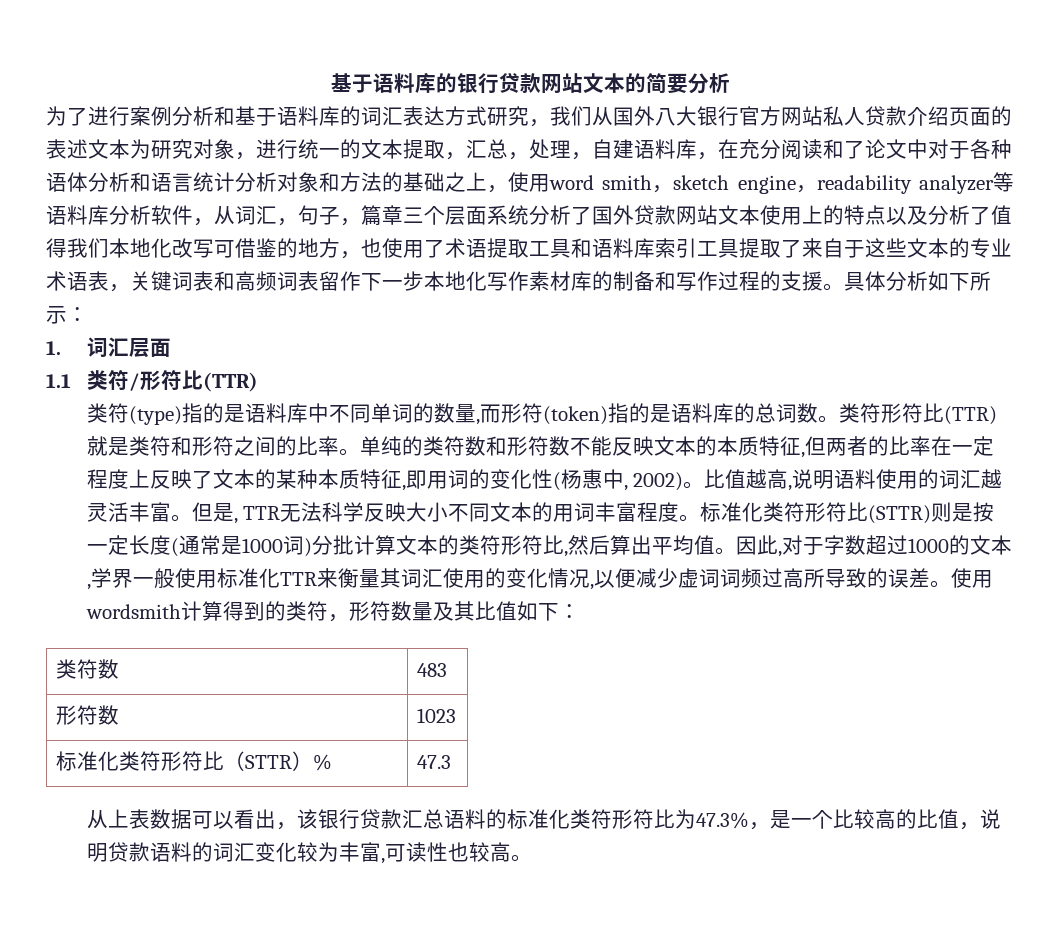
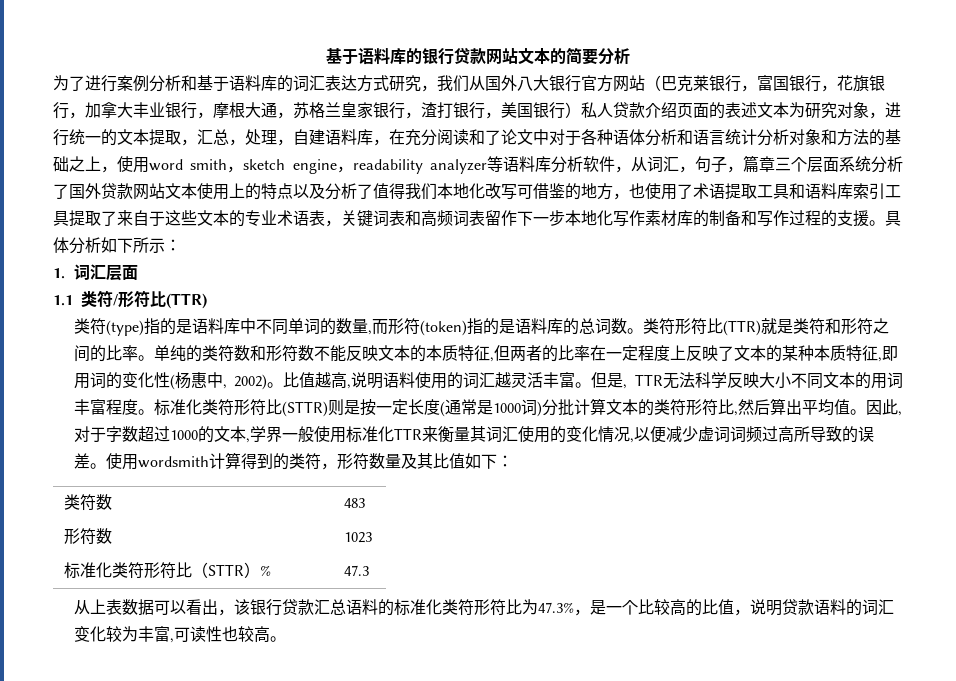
(823, 116) none -> [645,75,885,92] [53,102,581,119] （巴克莱银行，富国银行，花旗银行，加拿大丰业银行，摩根大通，苏格兰皇家银行，渣打银行，美国银行）

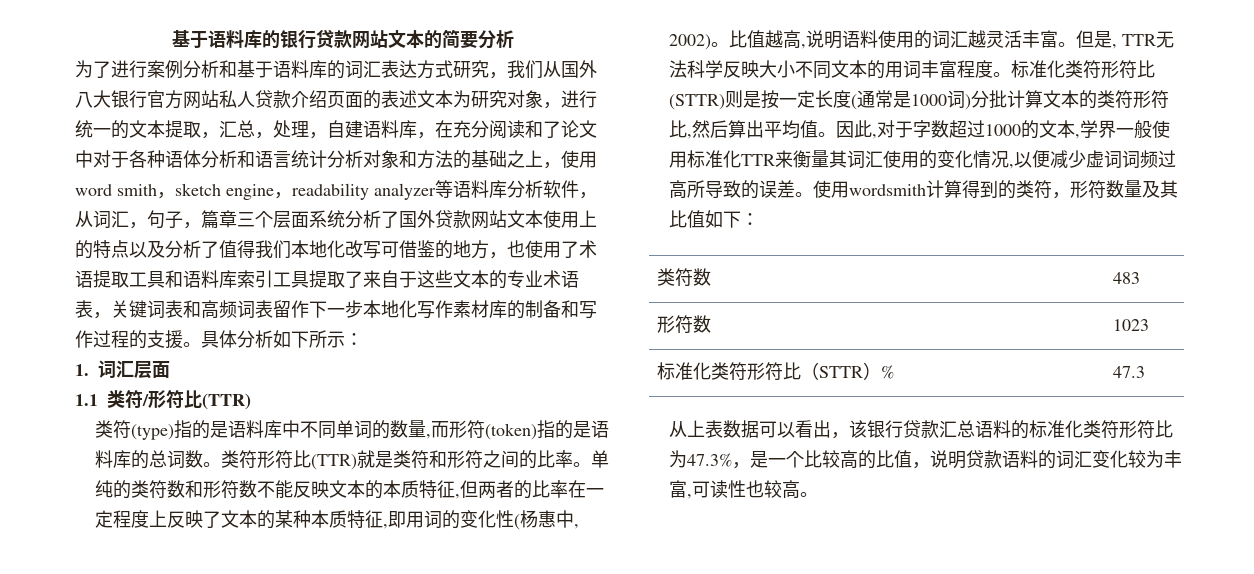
[645,75,885,92] [53,102,581,119] （巴克莱银行，富国银行，花旗银行，加拿大丰业银行，摩根大通，苏格兰皇家银行，渣打银行，美国银行） -> (219, 99) none

